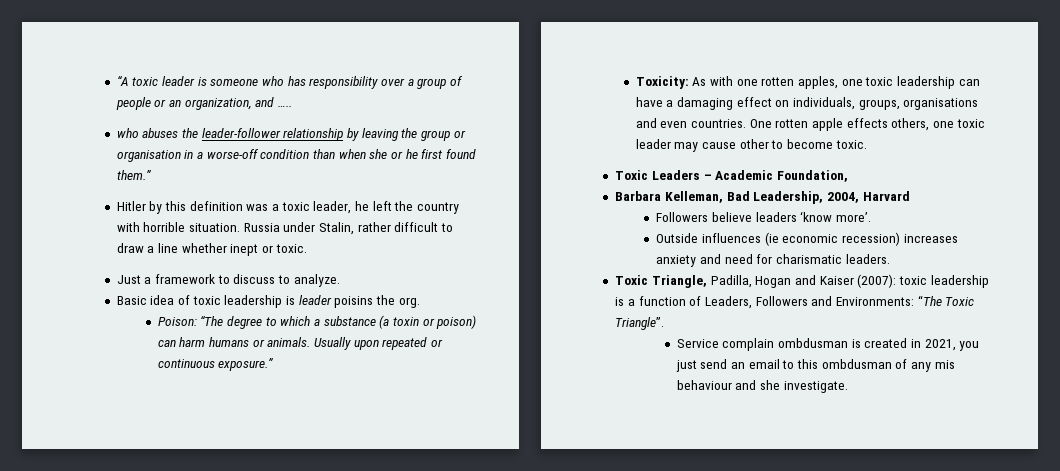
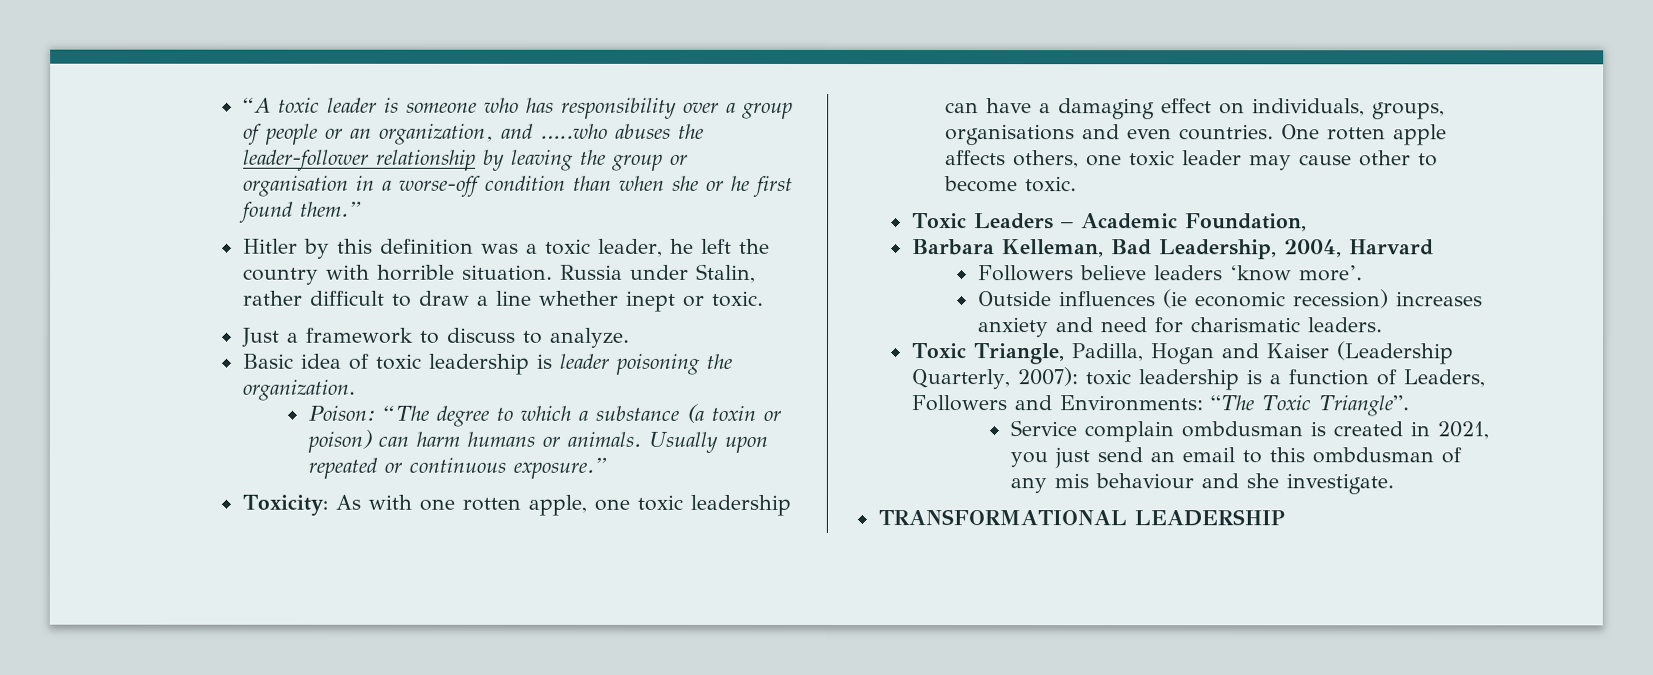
[278,106,293,107] [116,128,139,138] ….. // who -> [539,123,608,139] …..who
[334,295,420,308] poisins the org. -> [614,353,732,375] [241,379,355,401] poisoning the organization.
[798,76,839,89] apples, -> [527,494,587,516] apple,
[846,118,888,128] effects -> [944,150,1006,166] affects
[857,274,897,288] (2007): -> [1335,341,1453,365] [910,367,1078,390] (Leadership Quarterly, 2007):
(848, 387) none -> [877,509,1285,527] // TRANSFORMATIONAL LEADERSHIP

